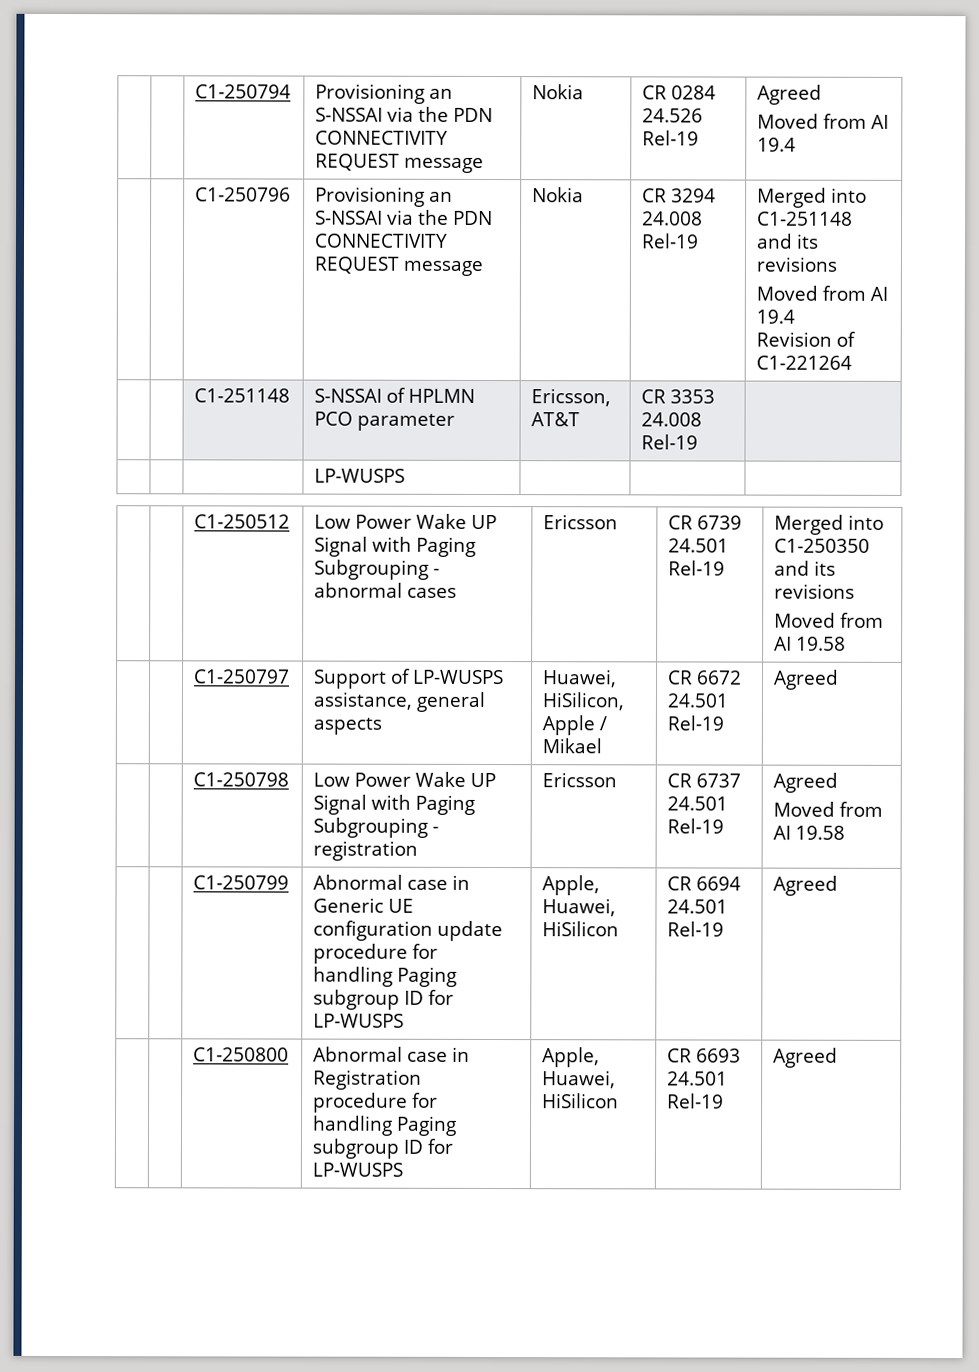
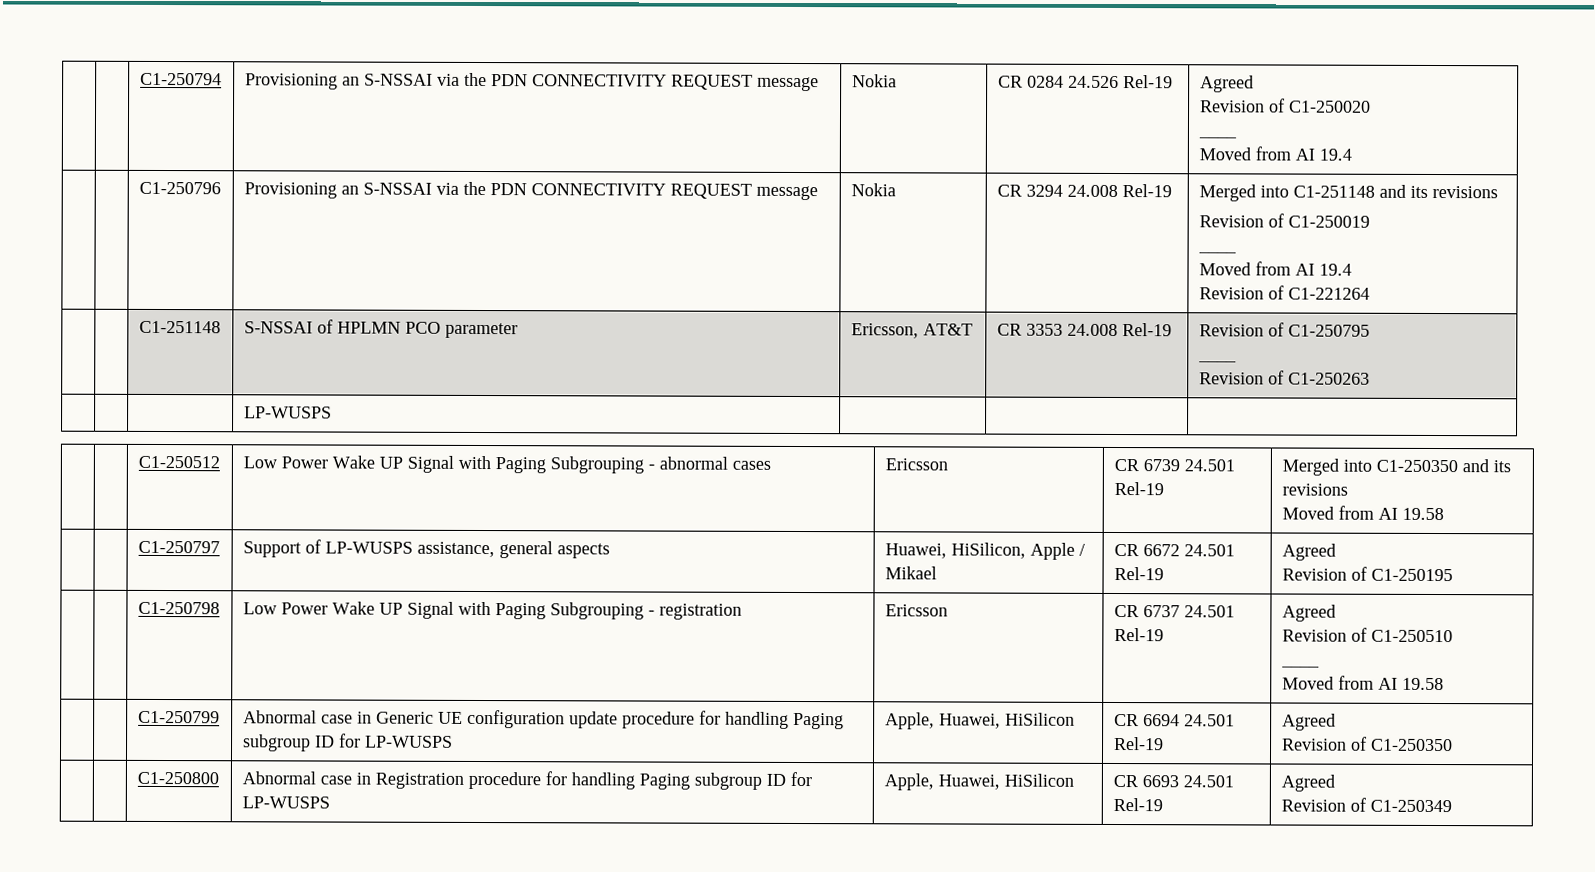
(822, 94) none -> [1199,98,1371,113] [1197,136,1237,139] // Revision of C1-250020 // ____
(837, 264) none -> [1198,213,1370,228] [1197,251,1237,254] // Revision of C1-250019 // ____
(698, 442) none -> [1198,322,1370,337] [1197,360,1237,363] [1198,370,1370,385] Revision of C1-250795 // ____ // Revision of C1-250263
(839, 679) none -> [1281,566,1453,582] // Revision of C1-250195
(838, 782) none -> [1281,627,1453,643] [1280,665,1320,668] // Revision of C1-250510 // ____
(838, 885) none -> [1281,736,1453,752] // Revision of C1-250350
(838, 1057) none -> [1280,797,1452,813] // Revision of C1-250349

